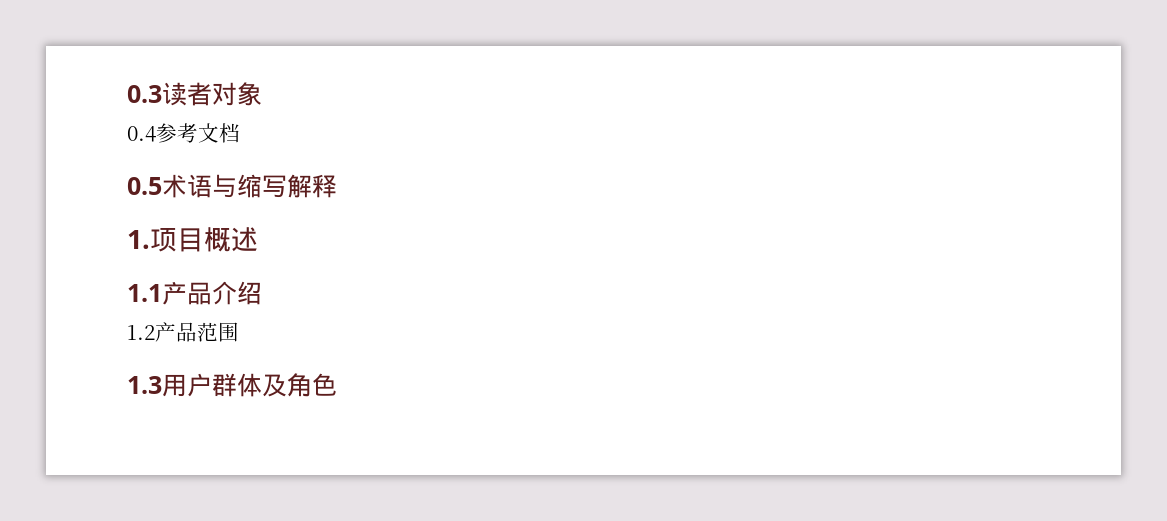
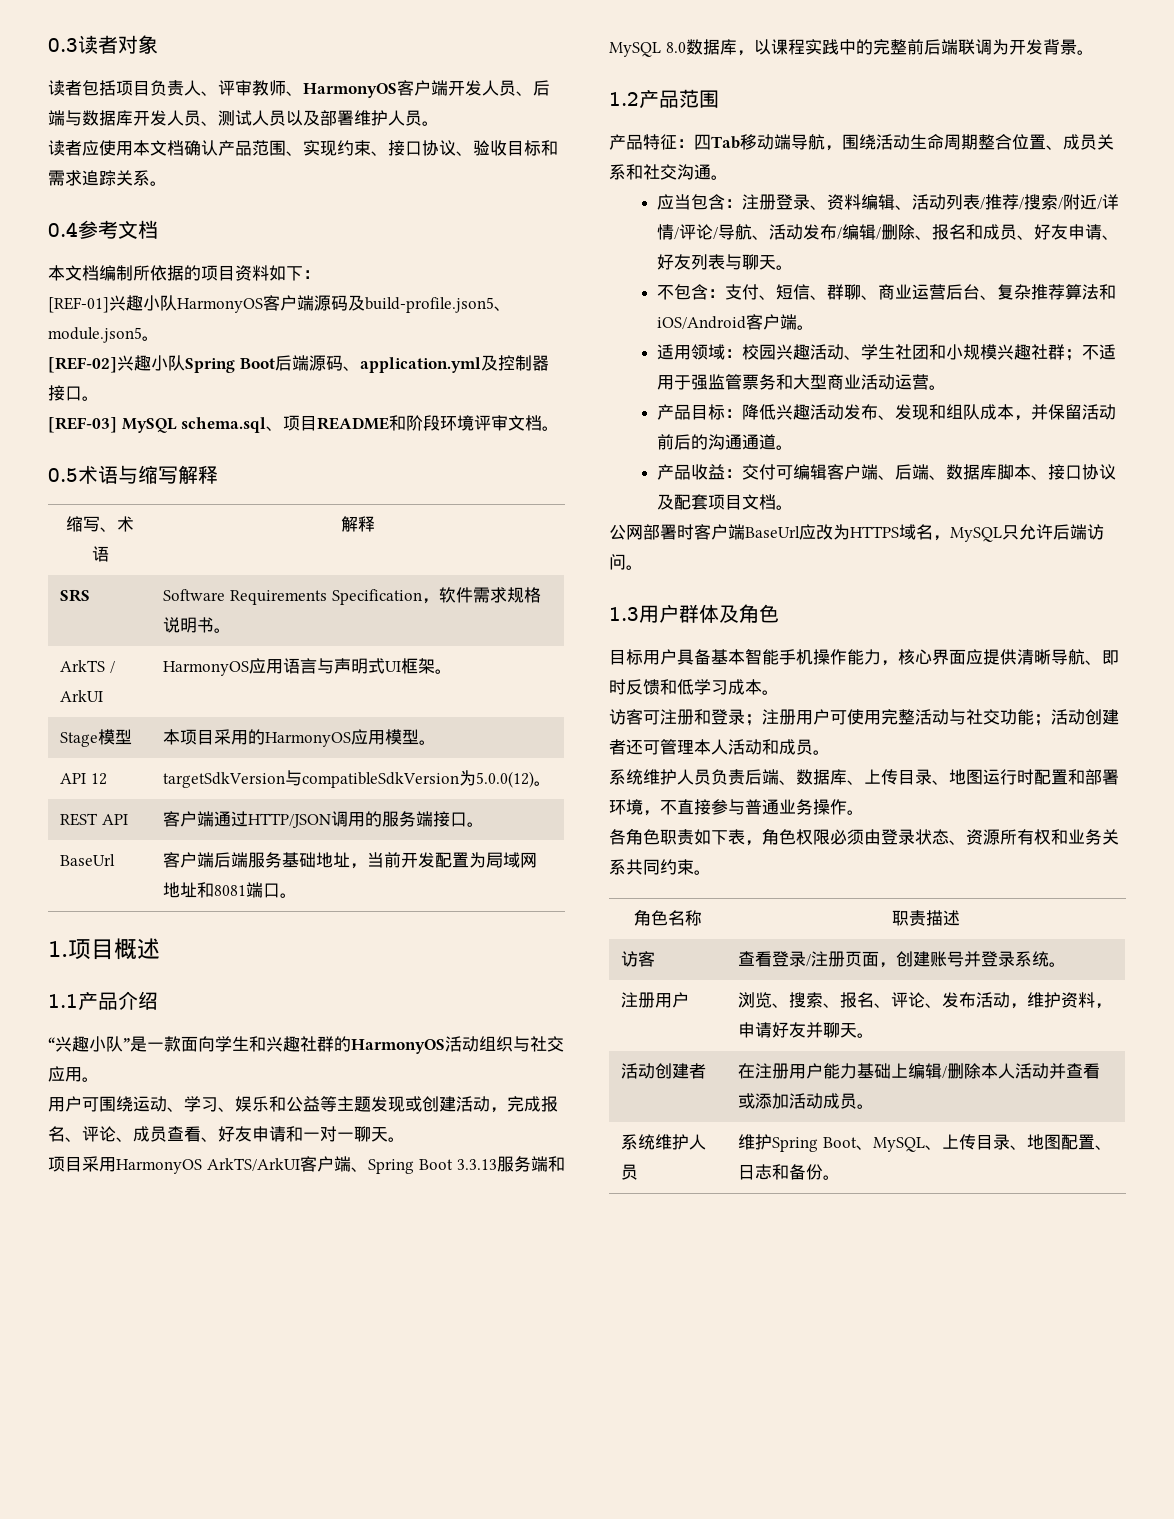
[127,123,240,143] 0.4参考文档 -> [48,80,550,98] [48,110,439,126] [48,140,558,156] [48,170,167,186] [48,220,158,239] [48,265,320,281] [48,295,511,313] [48,327,159,343] [48,355,549,373] [48,385,99,401] [48,415,560,433] 读者包括项目负责人、评审教师、HarmonyOS客户端开发人员、后端与数据库开发人员、测试人员以及部署维护人员。 // 读者应使用本文档确认产品范围、实现约束、接口协议、验收目标和需求追踪关系。 // 0.4参考文档 // 本文档编制所依据的项目资料如下： // [REF-01]兴趣小队HarmonyOS客户端源码及build-profile.json5、module.json5。 // [REF-02]兴趣小队Spring Boot后端源码、application.yml及控制器接口。 // [REF-03] MySQL schema.sql、项目README和阶段环境评审文档。
(337, 186) none -> [66,516,134,532] [91,546,109,562] [341,516,375,532] [60,589,91,602] [163,587,541,605] [163,617,232,633] [60,660,116,673] [60,690,104,702] [163,658,453,676] [60,729,133,747] [163,729,437,747] [60,773,108,785] [163,770,552,788] [60,813,129,826] [163,811,485,828] [60,854,116,866] [163,852,538,869] [163,882,298,898] // 缩写、术语 | 解释 // SRS | Software Requirements Specification，软件需求规格说明书。 // ArkTS / ArkUI | HarmonyOS应用语言与声明式UI框架。 // Stage模型 | 本项目采用的HarmonyOS应用模型。 // API 12 | targetSdkVersion与compatibleSdkVersion为5.0.0(12)。 // REST API | 客户端通过HTTP/JSON调用的服务端接口。 // BaseUrl | 客户端后端服务基础地址，当前开发配置为局域网地址和8081端口。
[127,322,239,342] 1.2产品范围 -> [48,1036,564,1054] [48,1066,99,1082] [48,1096,558,1113] [48,1126,405,1142] [48,1156,565,1174] [609,39,1094,57] [609,89,719,108] [609,134,1114,151] [609,164,728,180] [657,194,1120,210] [657,224,1120,240] [657,254,794,270] [657,284,1117,300] [657,314,815,330] [657,344,1117,361] [657,374,947,390] [657,404,1117,421] [657,434,794,450] [657,464,1117,480] [657,494,794,510] [609,524,1104,542] [609,554,643,570] “兴趣小队”是一款面向学生和兴趣社群的HarmonyOS活动组织与社交应用。 // 用户可围绕运动、学习、娱乐和公益等主题发现或创建活动，完成报名、评论、成员查看、好友申请和一对一聊天。 // 项目采用HarmonyOS ArkTS/ArkUI客户端、Spring Boot 3.3.13服务端和MySQL 8.0数据库，以课程实践中的完整前后端联调为开发背景。 // 1.2产品范围 // 产品特征：四Tab移动端导航，围绕活动生命周期整合位置、成员关系和社交沟通。 // 应当包含：注册登录、资料编辑、活动列表/推荐/搜索/附近/详情/评论/导航、活动发布/编辑/删除、报名和成员、好友申请、好友列表与聊天。 // 不包含：支付、短信、群聊、商业运营后台、复杂推荐算法和iOS/Android客户端。 // 适用领域：校园兴趣活动、学生社团和小规模兴趣社群；不适用于强监管票务和大型商业活动运营。 // 产品目标：降低兴趣活动发布、发现和组队成本，并保留活动前后的沟通通道。 // 产品收益：交付可编辑客户端、后端、数据库脚本、接口协议及配套项目文档。 // 公网部署时客户端BaseUrl应改为HTTPS域名，MySQL只允许后端访问。
(337, 384) none -> [609,648,1119,666] [609,679,779,695] [609,709,1119,726] [609,739,830,755] [609,769,1119,785] [609,799,864,816] [609,828,1119,846] [609,859,711,875] [634,909,702,926] [892,910,960,926] [621,951,656,967] [738,951,1067,968] [621,992,690,1008] [738,992,1113,1009] [738,1022,875,1038] [621,1063,707,1079] [738,1063,1101,1079] [738,1093,875,1109] [621,1134,707,1150] [621,1164,639,1180] [738,1134,1113,1152] [738,1164,841,1180] // 目标用户具备基本智能手机操作能力，核心界面应提供清晰导航、即时反馈和低学习成本。 // 访客可注册和登录；注册用户可使用完整活动与社交功能；活动创建者还可管理本人活动和成员。 // 系统维护人员负责后端、数据库、上传目录、地图运行时配置和部署环境，不直接参与普通业务操作。 // 各角色职责如下表，角色权限必须由登录状态、资源所有权和业务关系共同约束。 // 角色名称 | 职责描述 // 访客 | 查看登录/注册页面，创建账号并登录系统。 // 注册用户 | 浏览、搜索、报名、评论、发布活动，维护资料，申请好友并聊天。 // 活动创建者 | 在注册用户能力基础上编辑/删除本人活动并查看或添加活动成员。 // 系统维护人员 | 维护Spring Boot、MySQL、上传目录、地图配置、日志和备份。

